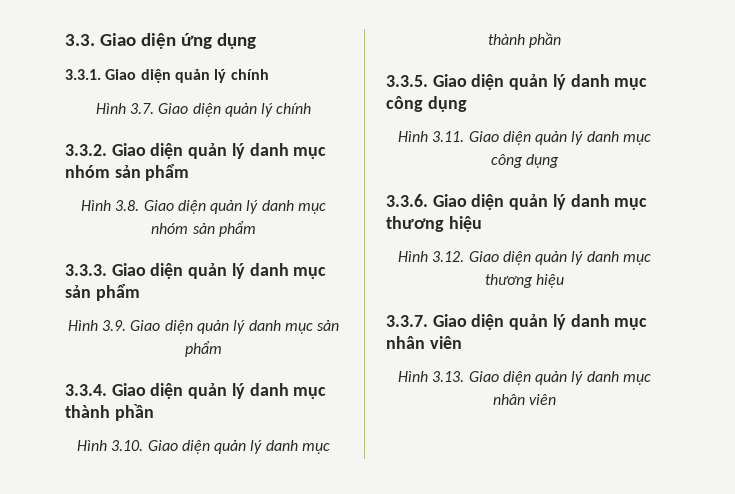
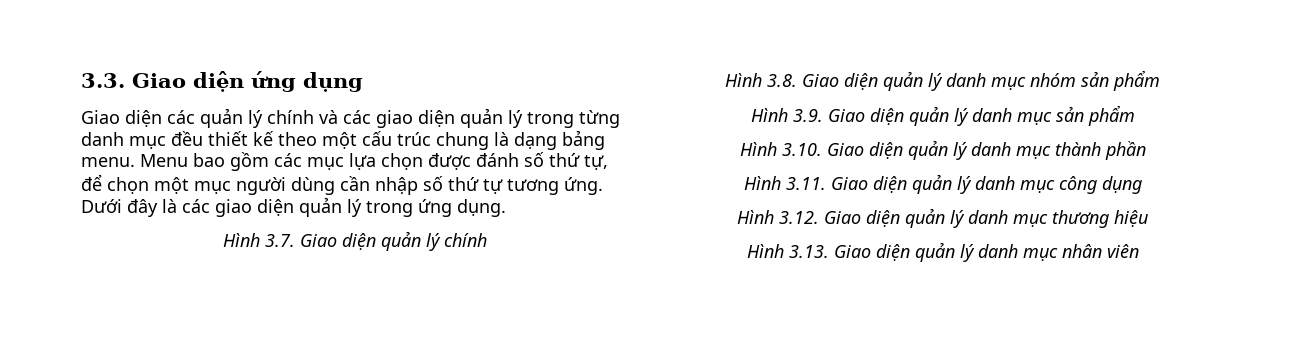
[65,69,269,83] 3.3.1. Giao diện quản lý chính -> [81,108,620,128] [81,130,605,150] [81,152,608,171] [81,174,603,195] [81,197,506,217] Giao diện các quản lý chính và các giao diện quản lý trong từng danh mục đều thiết kế theo một cấu trúc chung là dạng bảng menu. Menu bao gồm các mục lựa chọn được đánh số thứ tự, để chọn một mục người dùng cần nhập số thứ tự tương ứng. Dưới đây là các giao diện quản lý trong ứng dụng.
[65,143,327,159] [65,164,190,181] // 3.3.2. Giao diện quản lý danh mục nhóm sản phẩm -> (487, 240) none
[65,263,327,279] [65,284,140,301] // 3.3.3. Giao diện quản lý danh mục sản phẩm -> (1160, 80) none
[65,383,327,399] [65,404,154,421] // 3.3.4. Giao diện quản lý danh mục thành phần -> (1135, 115) none
[386,74,648,90] [386,96,467,112] // 3.3.5. Giao diện quản lý danh mục công dụng -> (1146, 150) none
[386,194,648,210] [386,216,482,232] // 3.3.6. Giao diện quản lý danh mục thương hiệu -> (1142, 185) none
[386,314,648,330] [386,336,462,349] // 3.3.7. Giao diện quản lý danh mục nhân viên -> (1148, 218) none

